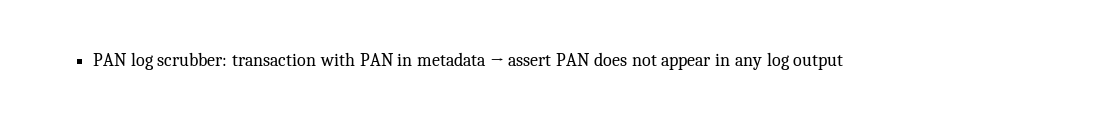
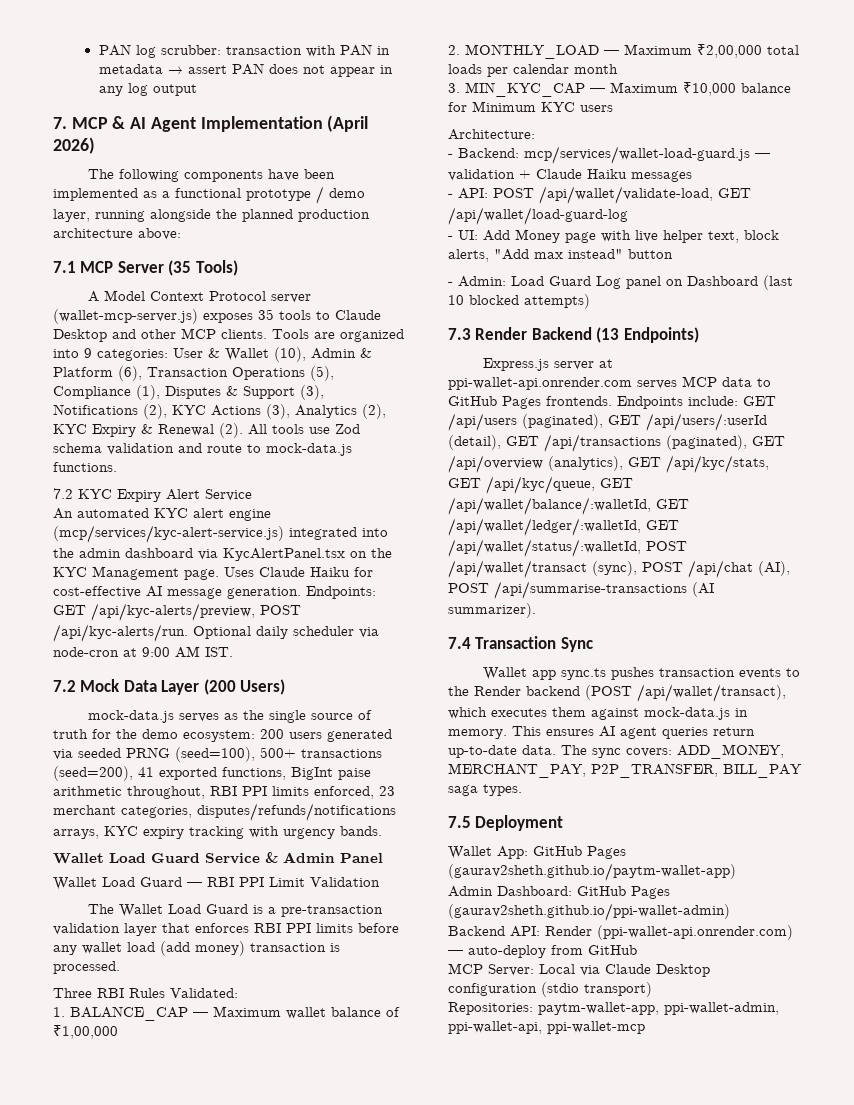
(844, 62) none -> [53,115,369,132] [53,137,95,154] [87,169,335,182] [53,186,365,204] [53,209,370,222] [53,228,181,240] [53,260,238,276] [87,290,311,303] [53,309,381,324] [53,328,404,342] [53,347,372,362] [53,366,334,381] [53,385,324,400] [53,404,386,419] [53,423,360,438] [53,443,352,456] [53,462,117,472] [53,488,252,502] [53,508,271,521] [53,525,388,543] [53,548,392,561] [53,566,373,580] [53,586,376,599] [53,603,301,621] [53,624,379,642] [53,646,233,658] [53,679,286,695] [87,710,372,723] [53,729,392,742] [53,747,382,762] [53,766,371,781] [53,786,395,799] [53,803,396,821] [53,826,382,839] [53,852,383,864] [53,877,380,890] [87,904,383,917] [53,923,399,936] [53,941,340,956] [53,961,120,974] [53,988,238,998] [53,1006,400,1021] [53,1025,118,1039] [448,44,799,59] [448,64,618,77] [448,82,791,97] [448,101,613,112] [448,129,535,140] [448,146,770,164] [448,169,692,182] [448,186,751,204] [448,207,628,225] [448,229,779,243] [448,249,673,262] [448,275,793,290] [448,294,590,309] [448,327,699,343] [482,358,613,371] [448,376,771,390] [448,396,776,409] [448,413,767,431] [448,434,785,452] [448,455,769,473] [448,476,633,494] [448,497,689,515] [448,518,679,536] [448,539,687,557] [448,560,790,578] [448,581,714,599] [448,603,536,618] [448,636,593,652] [482,667,800,680] [448,684,786,702] [448,707,748,720] [448,726,755,739] [448,744,784,759] [448,763,802,778] [448,784,522,796] [448,815,564,831] [448,846,626,859] [448,863,736,881] [448,886,670,899] [448,903,730,921] [448,925,793,940] [448,945,637,958] [448,963,710,977] [448,982,652,997] [448,1002,779,1015] [448,1021,645,1034] // 7. MCP & AI Agent Implementation (April 2026) // The following components have been implemented as a functional prototype / demo layer, running alongside the planned production architecture above: // 7.1 MCP Server (35 Tools) // A Model Context Protocol server (wallet-mcp-server.js) exposes 35 tools to Claude Desktop and other MCP clients. Tools are organized into 9 categories: User & Wallet (10), Admin & Platform (6), Transaction Operations (5), Compliance (1), Disputes & Support (3), Notifications (2), KYC Actions (3), Analytics (2), KYC Expiry & Renewal (2). All tools use Zod schema validation and route to mock-data.js functions. // 7.2 KYC Expiry Alert Service // An automated KYC alert engine (mcp/services/kyc-alert-service.js) integrated into the admin dashboard via KycAlertPanel.tsx on the KYC Management page. Uses Claude Haiku for cost-effective AI message generation. Endpoints: GET /api/kyc-alerts/preview, POST /api/kyc-alerts/run. Optional daily scheduler via node-cron at 9:00 AM IST. // 7.2 Mock Data Layer (200 Users) // mock-data.js serves as the single source of truth for the demo ecosystem: 200 users generated via seeded PRNG (seed=100), 500+ transactions (seed=200), 41 exported functions, BigInt paise arithmetic throughout, RBI PPI limits enforced, 23 merchant categories, disputes/refunds/notifications arrays, KYC expiry tracking with urgency bands. // Wallet Load Guard Service & Admin Panel // Wallet Load Guard — RBI PPI Limit Validation // The Wallet Load Guard is a pre-transaction validation layer that enforces RBI PPI limits before any wallet load (add money) transaction is processed. // Three RBI Rules Validated: // 1. BALANCE_CAP — Maximum wallet balance of ₹1,00,000 // 2. MONTHLY_LOAD — Maximum ₹2,00,000 total loads per calendar month // 3. MIN_KYC_CAP — Maximum ₹10,000 balance for Minimum KYC users // Architecture: // - Backend: mcp/services/wallet-load-guard.js — validation + Claude Haiku messages // - API: POST /api/wallet/validate-load, GET /api/wallet/load-guard-log // - UI: Add Money page with live helper text, block alerts, "Add max instead" button // - Admin: Load Guard Log panel on Dashboard (last 10 blocked attempts) // 7.3 Render Backend (13 Endpoints) // Express.js server at ppi-wallet-api.onrender.com serves MCP data to GitHub Pages frontends. Endpoints include: GET /api/users (paginated), GET /api/users/:userId (detail), GET /api/transactions (paginated), GET /api/overview (analytics), GET /api/kyc/stats, GET /api/kyc/queue, GET /api/wallet/balance/:walletId, GET /api/wallet/ledger/:walletId, GET /api/wallet/status/:walletId, POST /api/wallet/transact (sync), POST /api/chat (AI), POST /api/summarise-transactions (AI summarizer). // 7.4 Transaction Sync // Wallet app sync.ts pushes transaction events to the Render backend (POST /api/wallet/transact), which executes them against mock-data.js in memory. This ensures AI agent queries return up-to-date data. The sync covers: ADD_MONEY, MERCHANT_PAY, P2P_TRANSFER, BILL_PAY saga types. // 7.5 Deployment // Wallet App: GitHub Pages (gaurav2sheth.github.io/paytm-wallet-app) // Admin Dashboard: GitHub Pages (gaurav2sheth.github.io/ppi-wallet-admin) // Backend API: Render (ppi-wallet-api.onrender.com) — auto-deploy from GitHub // MCP Server: Local via Claude Desktop configuration (stdio transport) // Repositories: paytm-wallet-app, ppi-wallet-admin, ppi-wallet-api, ppi-wallet-mcp

